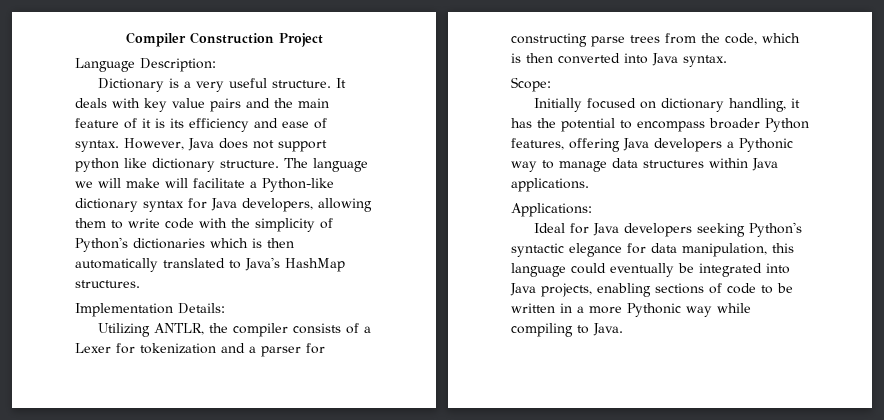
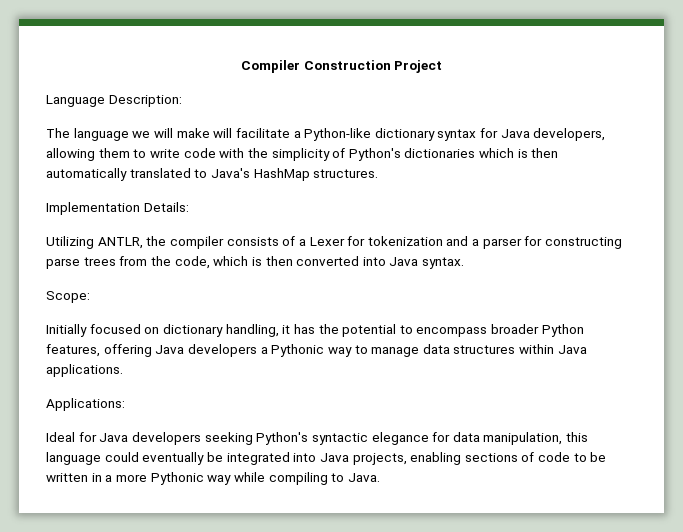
[97,78,346,92] [75,98,329,112] [75,118,327,132] [75,138,327,152] [75,158,279,172] Dictionary is a very useful structure. It deals with key value pairs and the main feature of it is its efficiency and ease of syntax. However, Java does not support python like dictionary structure. -> (182, 101) none

